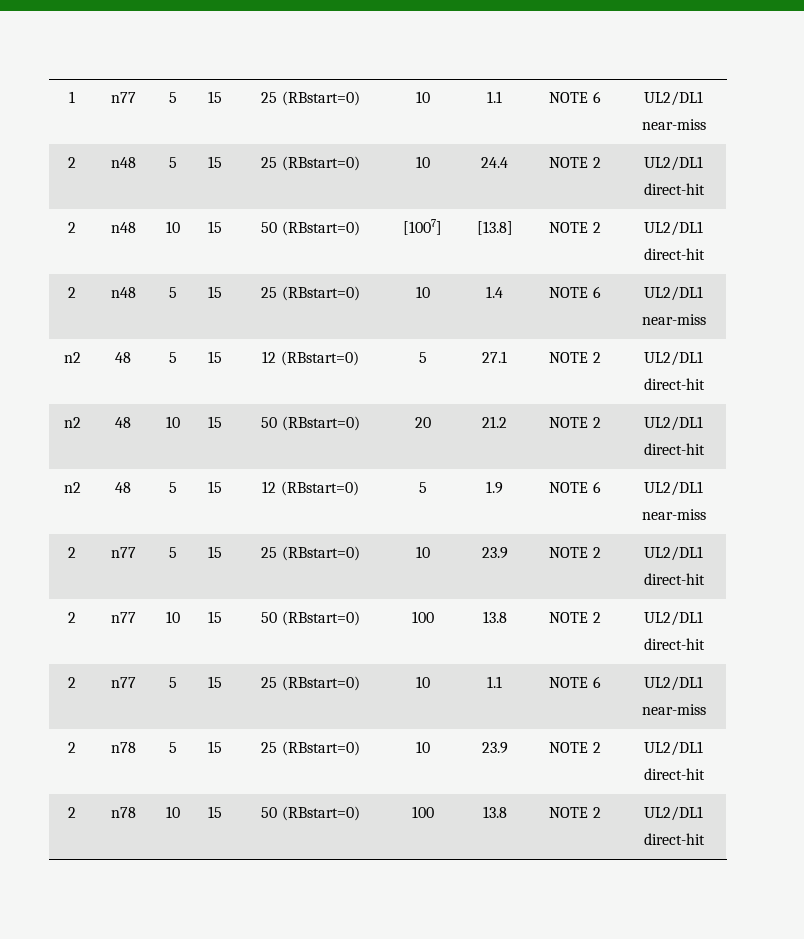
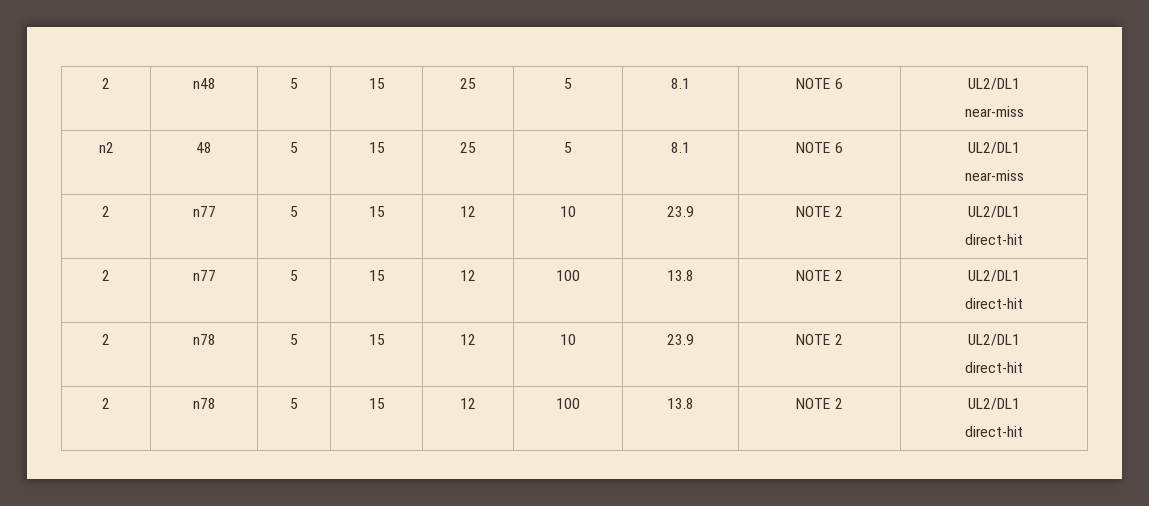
[69,91,75,103] [110,92,136,103] [168,92,177,103] [207,91,222,103] [261,91,360,106] [415,91,430,103] [487,91,502,103] [549,91,601,103] [644,91,703,106] [641,119,706,130] [68,157,76,168] [110,157,136,168] [168,157,177,168] [207,156,222,168] [261,156,360,171] [415,156,430,168] [481,157,508,168] [549,157,601,168] [644,156,703,171] [643,183,705,195] [68,222,76,233] [110,222,136,233] [165,221,180,233] [207,221,222,233] [261,221,360,236] [403,219,442,235] [476,221,513,235] [549,222,601,233] [644,221,703,236] [643,248,705,260] [68,287,76,298] [110,287,136,298] [168,287,177,298] [207,286,222,298] [261,286,360,301] [415,286,430,298] [486,286,503,298] 1 | n77 | 5 | 15 | 25 (RBstart=0) | 10 | 1.1 | NOTE 6 | UL2/DL1 // near-miss // 2 | n48 | 5 | 15 | 25 (RBstart=0) | 10 | 24.4 | NOTE 2 | UL2/DL1 // direct-hit // 2 | n48 | 10 | 15 | 50 (RBstart=0) | [1007] | [13.8] | NOTE 2 | UL2/DL1 // direct-hit // 2 | n48 | 5 | 15 | 25 (RBstart=0) | 10 | 1.4 -> [102,78,110,89] [192,78,216,89] [290,78,298,89] [368,78,385,89] [460,78,476,89] [564,78,572,89] [671,78,690,89] 2 | n48 | 5 | 15 | 25 | 5 | 8.1
[262,351,359,366] [418,352,427,363] [482,351,507,363] [549,352,601,363] [644,351,703,366] [643,378,705,390] [63,417,81,428] [115,417,131,428] [165,416,180,428] [207,416,222,428] [261,416,360,431] [414,417,431,428] [482,416,507,428] [549,417,601,428] [644,416,703,431] [643,443,705,455] [63,482,81,493] [115,482,131,493] [168,482,177,493] [207,481,222,493] [262,481,359,496] [418,482,427,493] [486,481,503,494] 12 (RBstart=0) | 5 | 27.1 | NOTE 2 | UL2/DL1 // direct-hit // n2 | 48 | 10 | 15 | 50 (RBstart=0) | 20 | 21.2 | NOTE 2 | UL2/DL1 // direct-hit // n2 | 48 | 5 | 15 | 12 (RBstart=0) | 5 | 1.9 -> [460,142,476,153] [564,142,572,153] [671,142,690,153] 25 | 5 | 8.1
[261,546,360,561] 25 (RBstart=0) -> [460,206,476,217] 12
[165,611,180,623] [207,611,222,623] [261,611,360,626] [411,611,434,623] [482,611,507,623] [549,612,601,623] [644,611,703,626] [643,638,705,650] [68,677,76,688] [110,677,136,688] [168,677,177,688] [207,676,222,688] [261,676,360,691] [415,676,430,688] [487,676,502,688] [549,676,601,688] [644,676,703,691] [641,704,706,715] [68,742,76,753] [110,742,136,753] [168,742,177,753] [207,741,222,753] [261,741,360,756] 10 | 15 | 50 (RBstart=0) | 100 | 13.8 | NOTE 2 | UL2/DL1 // direct-hit // 2 | n77 | 5 | 15 | 25 (RBstart=0) | 10 | 1.1 | NOTE 6 | UL2/DL1 // near-miss // 2 | n78 | 5 | 15 | 25 (RBstart=0) -> [290,270,298,281] [368,270,385,281] [460,270,476,281] [556,270,580,281] [667,270,694,281] [796,270,843,281] [968,270,1020,282] [965,298,1023,309] [102,334,110,345] [192,334,216,345] [290,334,298,345] [368,334,385,345] [460,334,476,345] 5 | 15 | 12 | 100 | 13.8 | NOTE 2 | UL2/DL1 // direct-hit // 2 | n78 | 5 | 15 | 12
[165,806,180,818] [207,806,222,818] [261,806,360,821] 10 | 15 | 50 (RBstart=0) -> [290,398,298,409] [368,398,385,409] [460,398,476,409] 5 | 15 | 12

